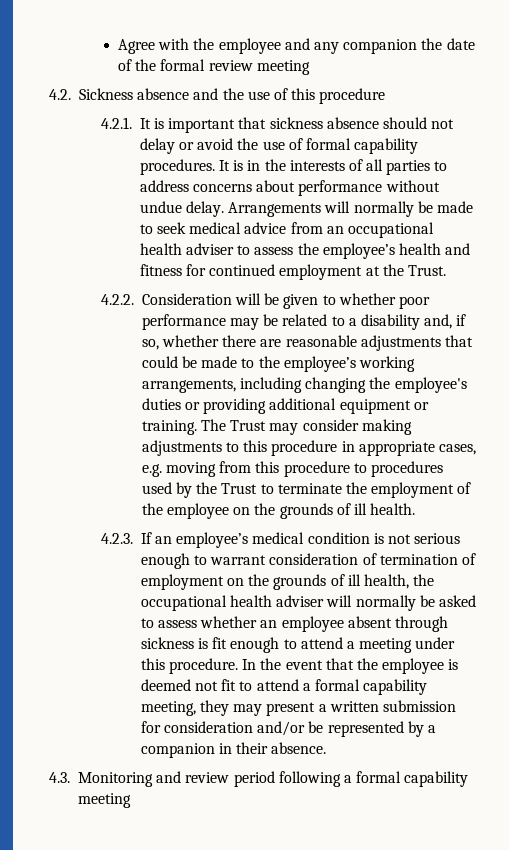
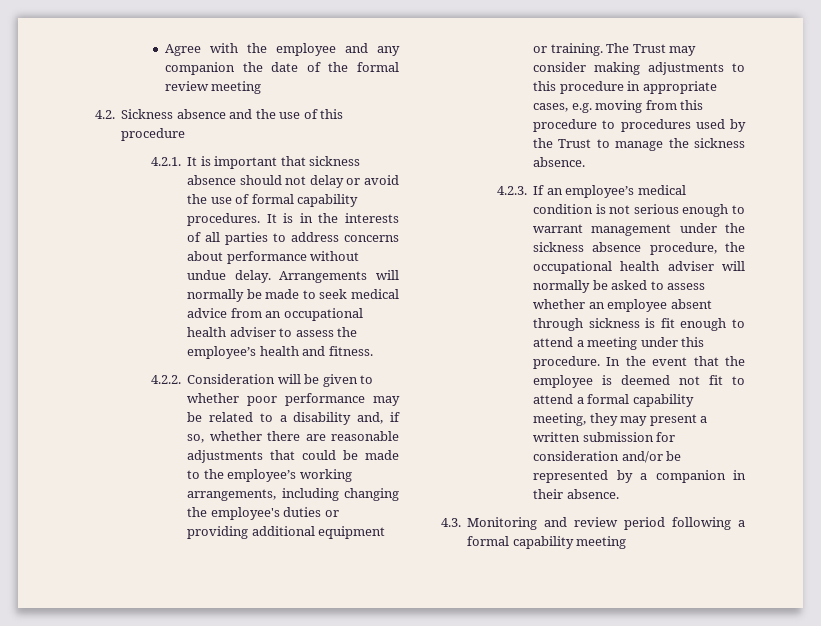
[139,264,446,280] fitness for continued employment at the Trust. -> [328,346,373,356] fitness.
[277,482,472,498] [141,503,416,519] terminate the employment of the employee on the grounds of ill health. -> [615,138,745,151] [533,157,586,167] manage the sickness absence.
[269,553,476,565] [140,574,409,590] consideration of termination of employment on the grounds of ill health, -> [591,223,745,236] [533,242,717,255] management under the sickness absence procedure,

